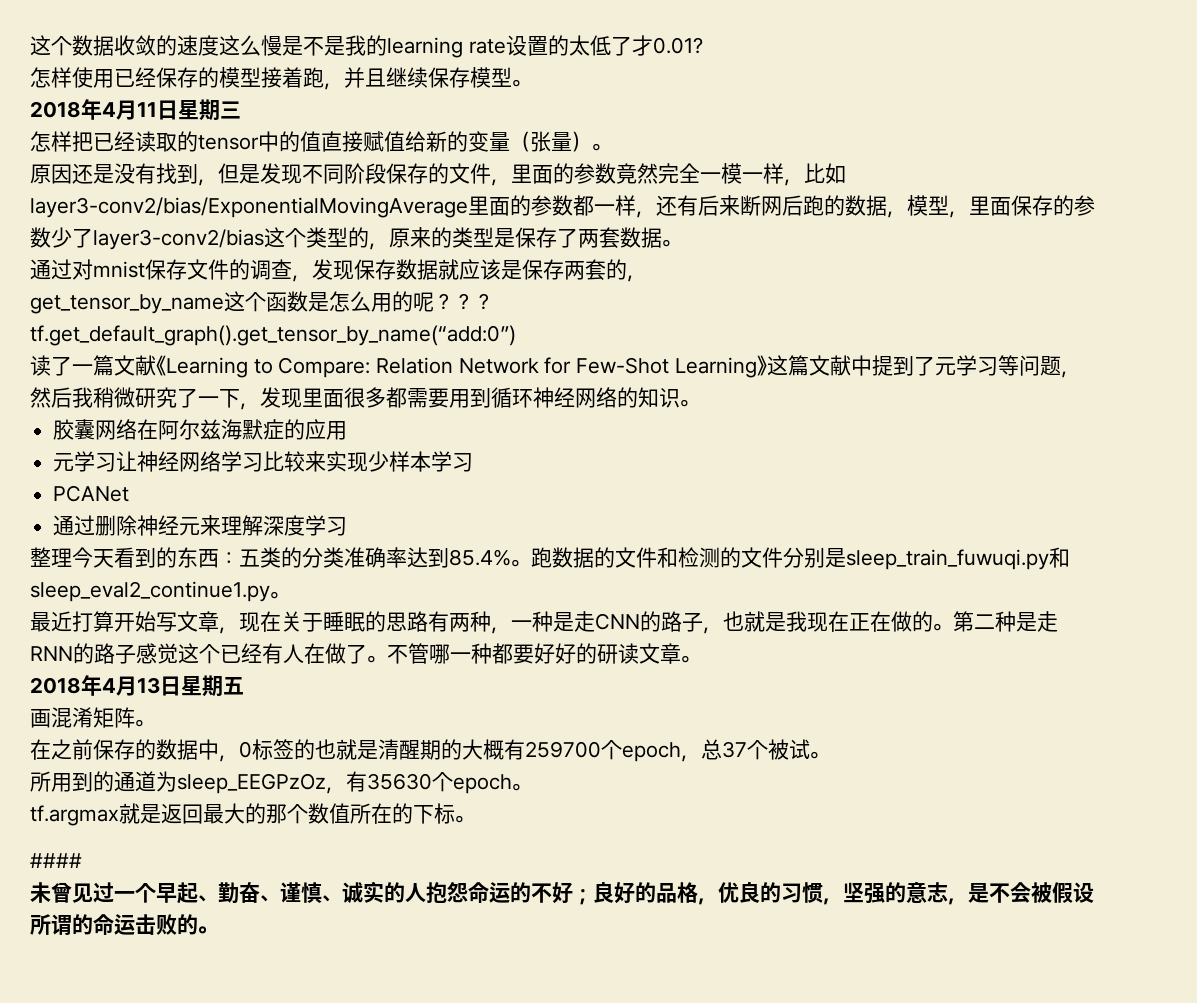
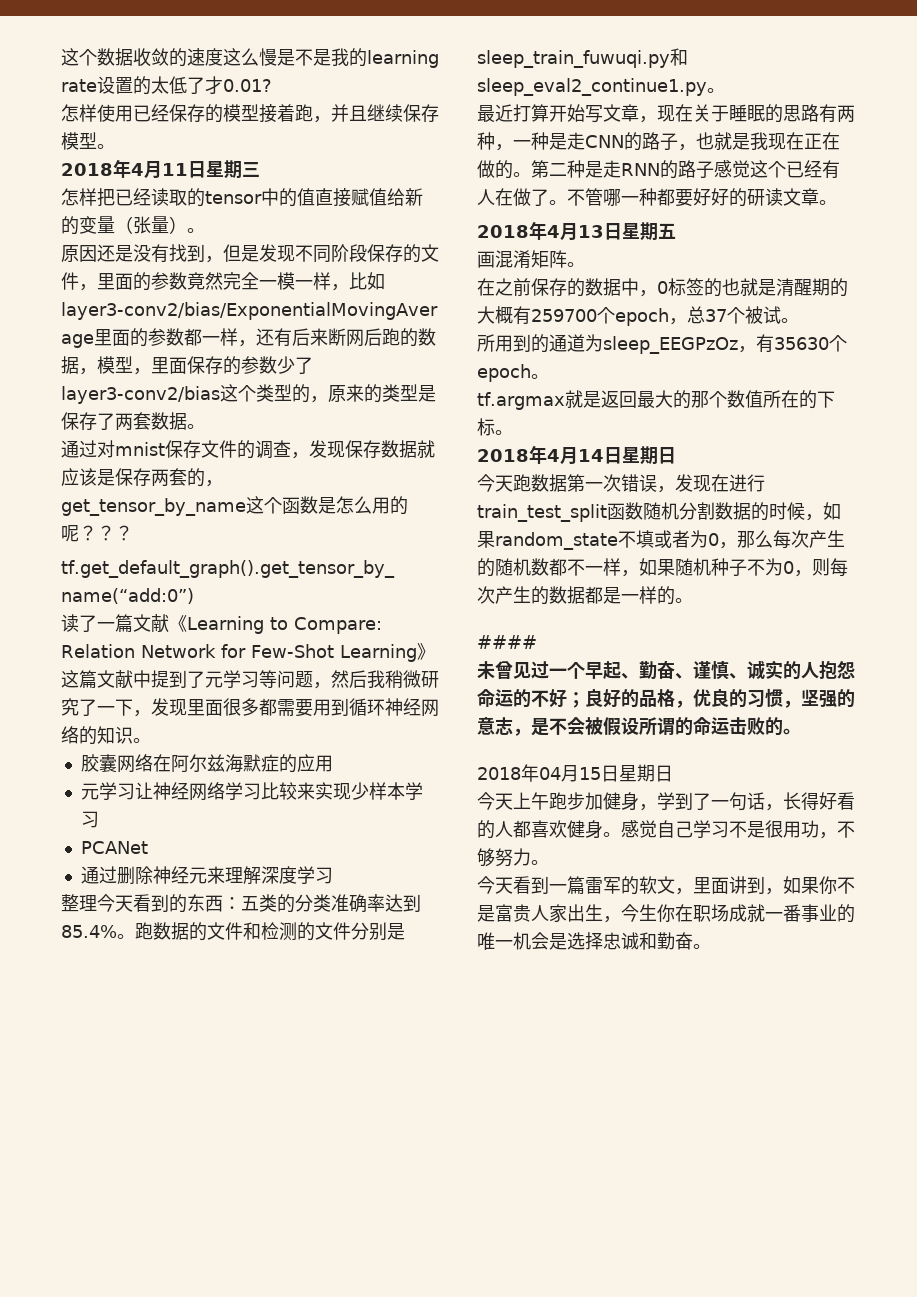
(475, 819) none -> [477,445,676,465] [477,474,765,493] [477,502,841,522] [477,530,845,550] [477,558,848,577] [477,586,693,605] // 2018年4月14日星期日 // 今天跑数据第一次错误，发现在进行train_test_split函数随机分割数据的时候，如果random_state不填或者为0，那么每次产生的随机数都不一样，如果随机种子不为0，则每次产生的数据都是一样的。
(218, 930) none -> [477,764,673,782] [477,792,855,811] [477,820,855,839] [477,848,549,867] [477,876,855,895] [477,904,855,923] [477,932,711,950] // 2018年04月15日星期日 // 今天上午跑步加健身，学到了一句话，长得好看的人都喜欢健身。感觉自己学习不是很用功，不够努力。 // 今天看到一篇雷军的软文，里面讲到，如果你不是富贵人家出生，今生你在职场成就一番事业的唯一机会是选择忠诚和勤奋。

